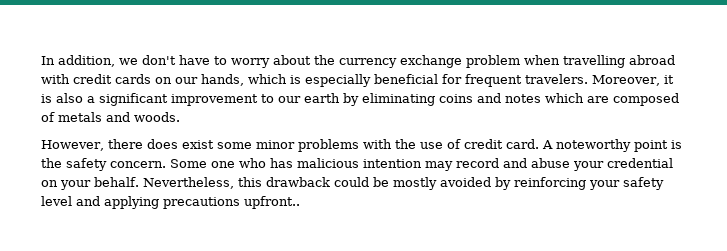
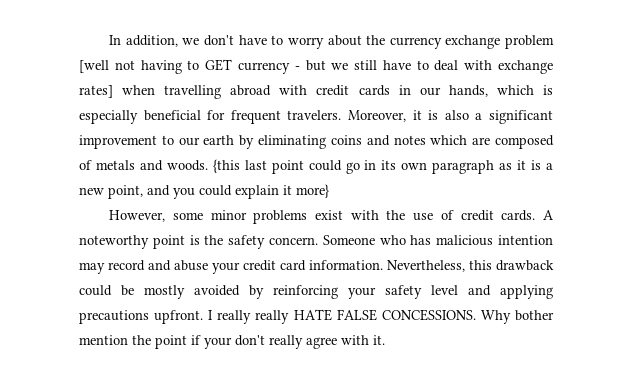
(520, 61) none -> [79,59,553,74] [79,85,113,98] [well not having to GET currency - but we still have to deal with exchange rates]
[155,77,172,84] on -> [398,85,411,95] in
[41,139,214,151] // However, there does exist -> [212,159,553,174] [79,184,329,199] [109,210,166,222] {this last point could go in its own paragraph as it is a new point, and you could explain it more} // However,
(359, 145) none -> [315,210,344,220] exist
[505,139,539,149] card. -> [501,210,536,221] cards.
[170,159,235,168] Some one -> [322,235,375,245] Someone
[607,158,673,168] [41,177,139,190] credential on your behalf. -> [243,260,383,271] credit card information.
[244,196,300,209] upfront.. -> [154,309,554,324] [79,335,385,349] upfront. I really really HATE FALSE CONCESSIONS. Why bother mention the point if your don't really agree with it.

